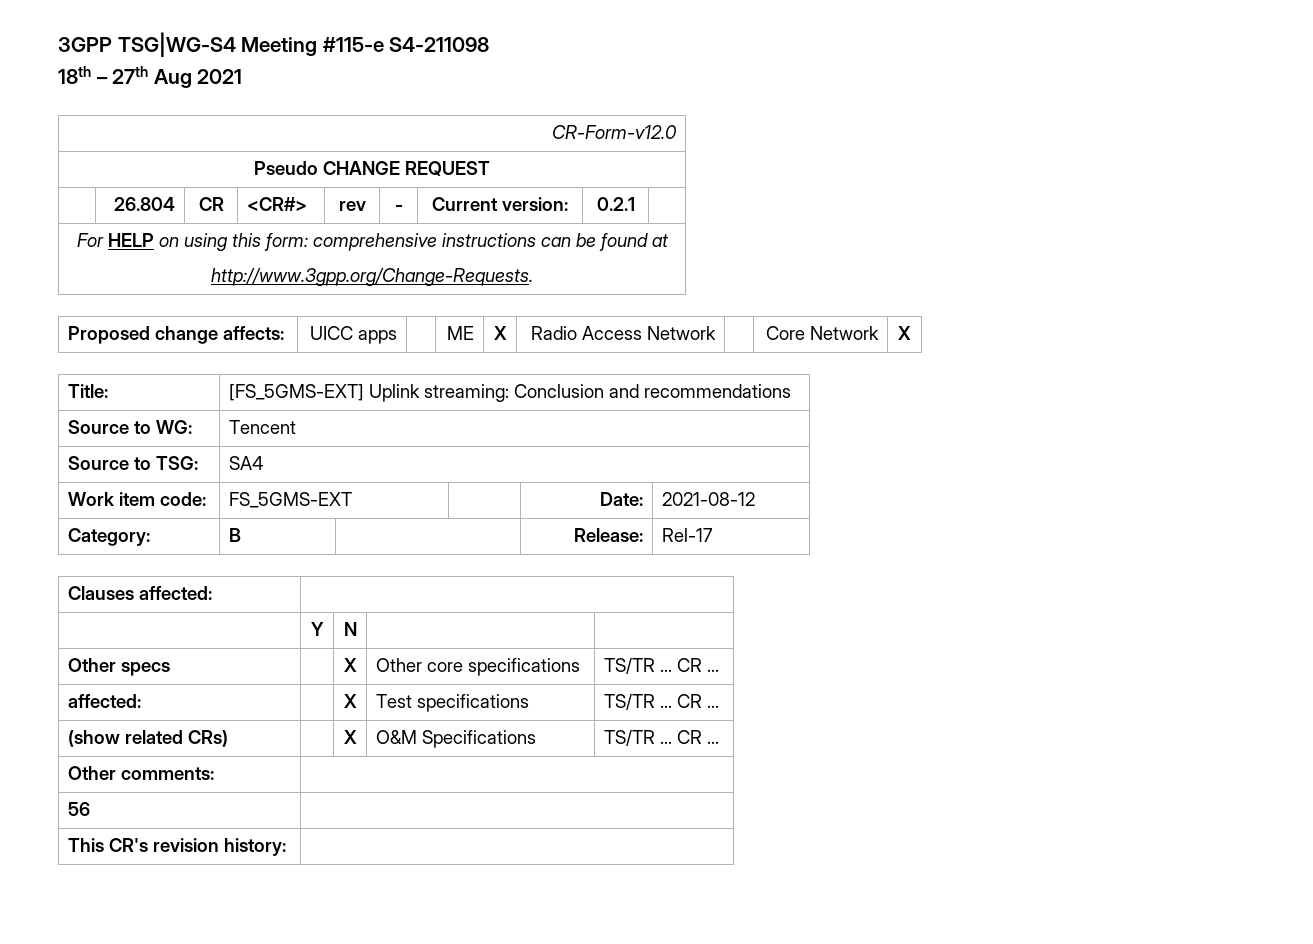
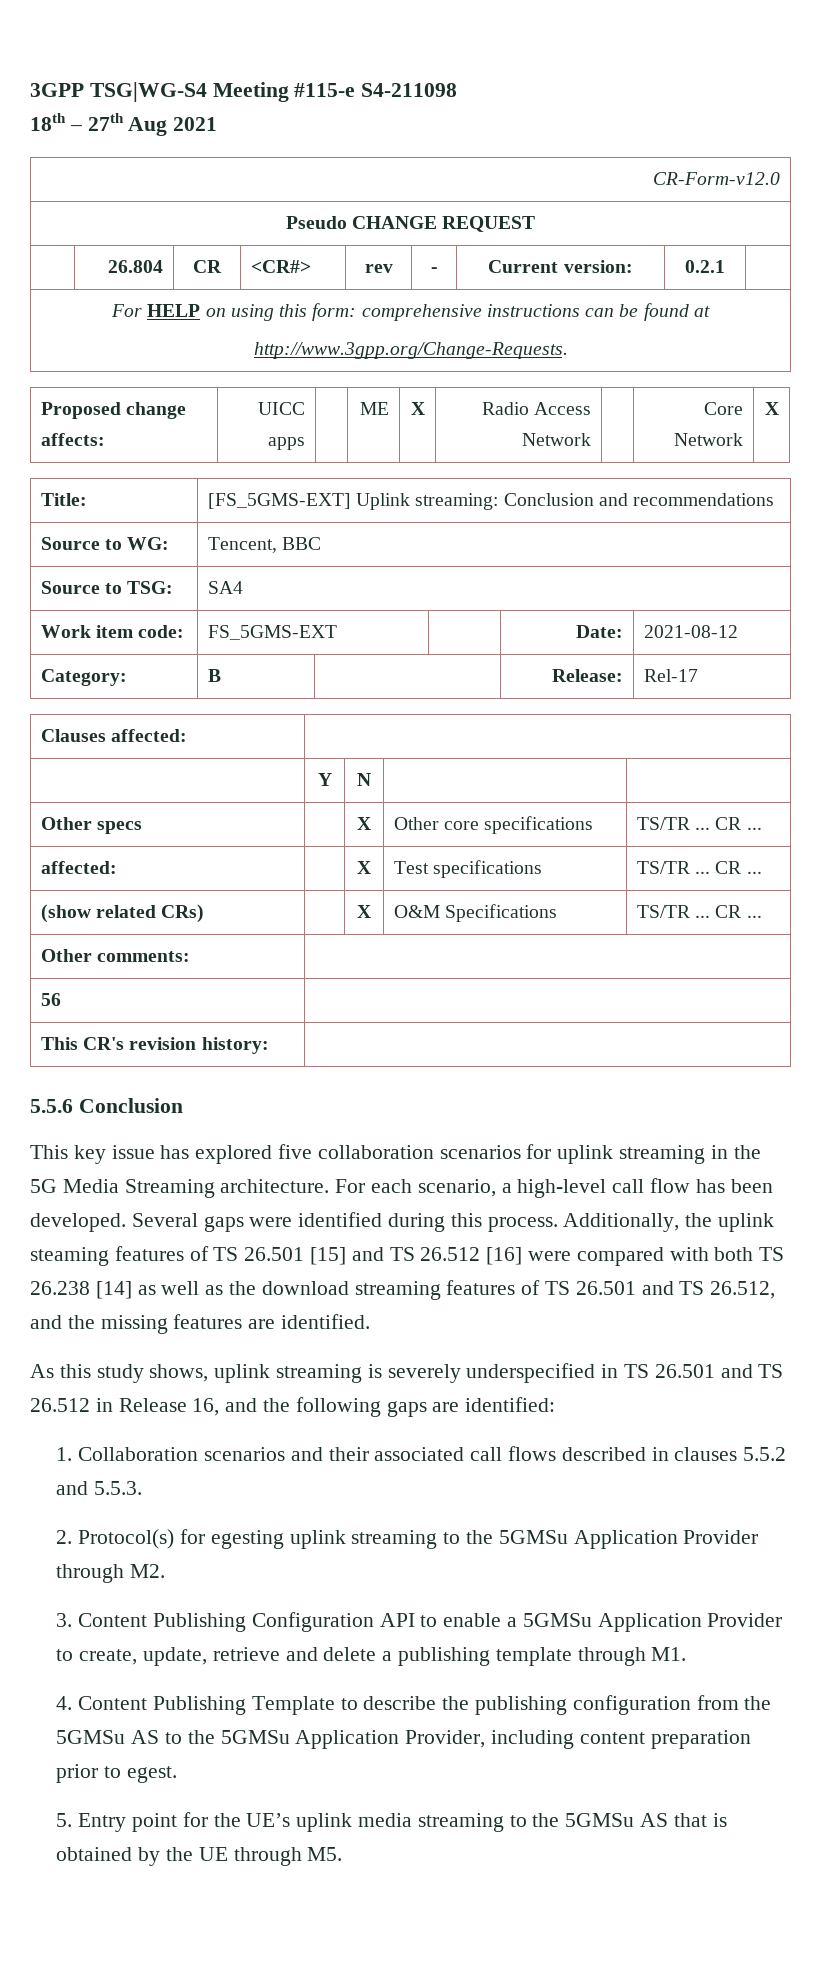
[228,420,296,434] Tencent -> [207,537,322,553] Tencent, BBC
(286, 847) none -> [30,1098,183,1113] [30,1144,761,1164] [30,1178,773,1198] [30,1212,775,1232] [30,1246,785,1266] [30,1280,776,1300] [30,1314,371,1334] [30,1363,784,1383] [30,1397,556,1417] [56,1446,787,1461] [56,1481,143,1495] [56,1529,759,1549] [56,1564,166,1583] [56,1612,783,1632] [56,1647,687,1666] [56,1695,772,1715] [56,1730,751,1749] [56,1764,178,1783] [56,1812,727,1832] [56,1847,343,1866] // 5.5.6 Conclusion // This key issue has explored five collaboration scenarios for uplink streaming in the 5G Media Streaming architecture. For each scenario, a high-level call flow has been developed. Several gaps were identified during this process. Additionally, the uplink steaming features of TS 26.501 [15] and TS 26.512 [16] were compared with both TS 26.238 [14] as well as the download streaming features of TS 26.501 and TS 26.512, and the missing features are identified. // As this study shows, uplink streaming is severely underspecified in TS 26.501 and TS 26.512 in Release 16, and the following gaps are identified: // 1. Collaboration scenarios and their associated call flows described in clauses 5.5.2 and 5.5.3. // 2. Protocol(s) for egesting uplink streaming to the 5GMSu Application Provider through M2. // 3. Content Publishing Configuration API to enable a 5GMSu Application Provider to create, update, retrieve and delete a publishing template through M1. // 4. Content Publishing Template to describe the publishing configuration from the 5GMSu AS to the 5GMSu Application Provider, including content preparation prior to egest. // 5. Entry point for the UE’s uplink media streaming to the 5GMSu AS that is obtained by the UE through M5.

